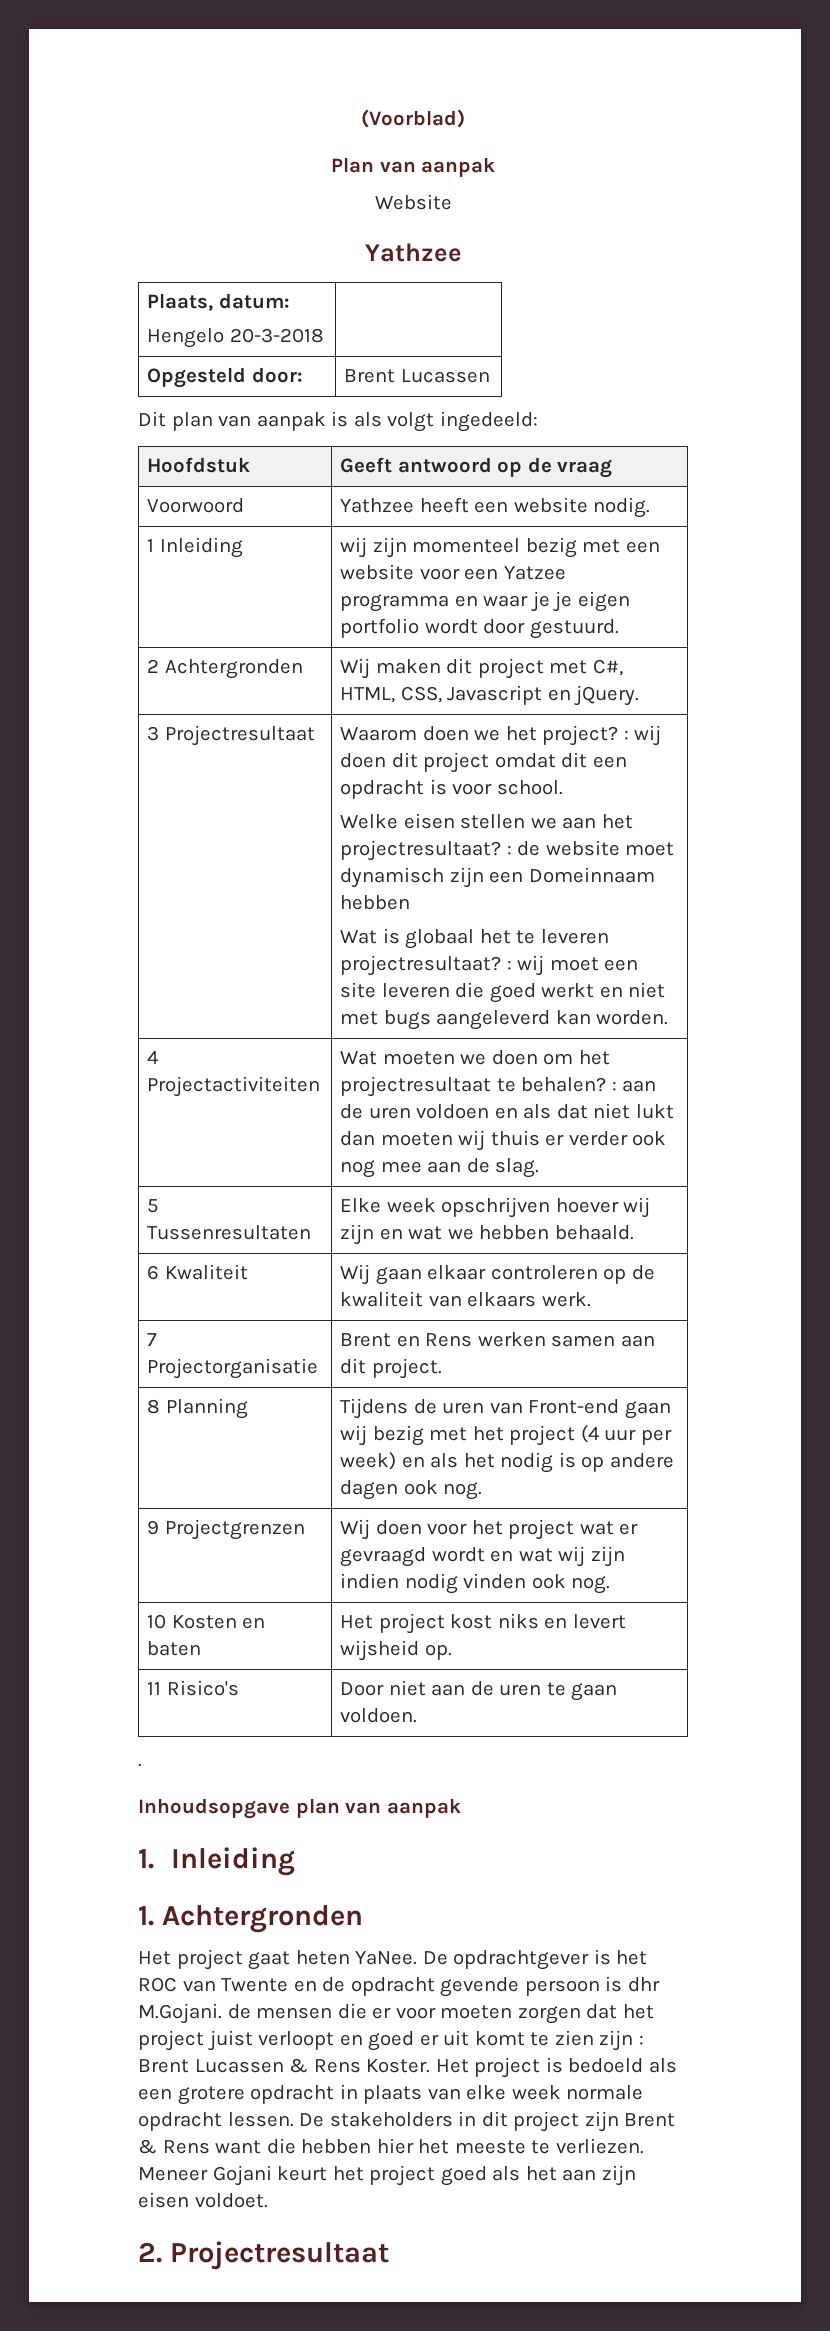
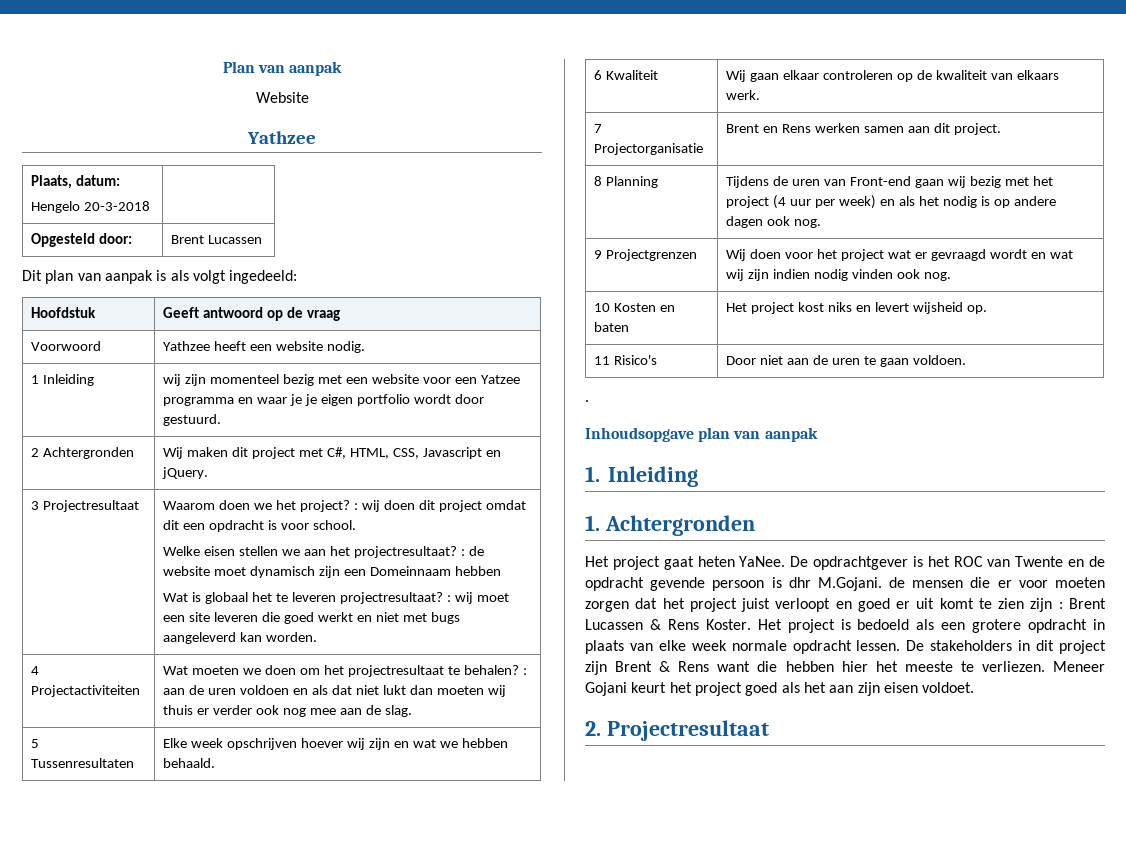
[361,109,465,128] (Voorblad) // -> (222, 67) none

